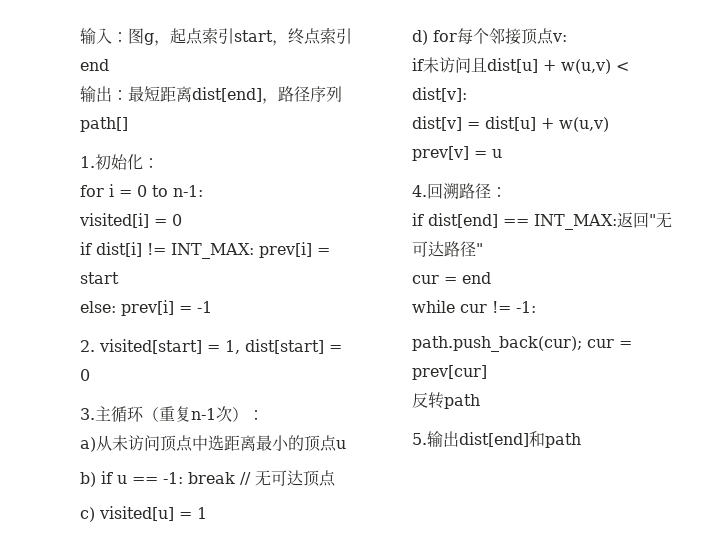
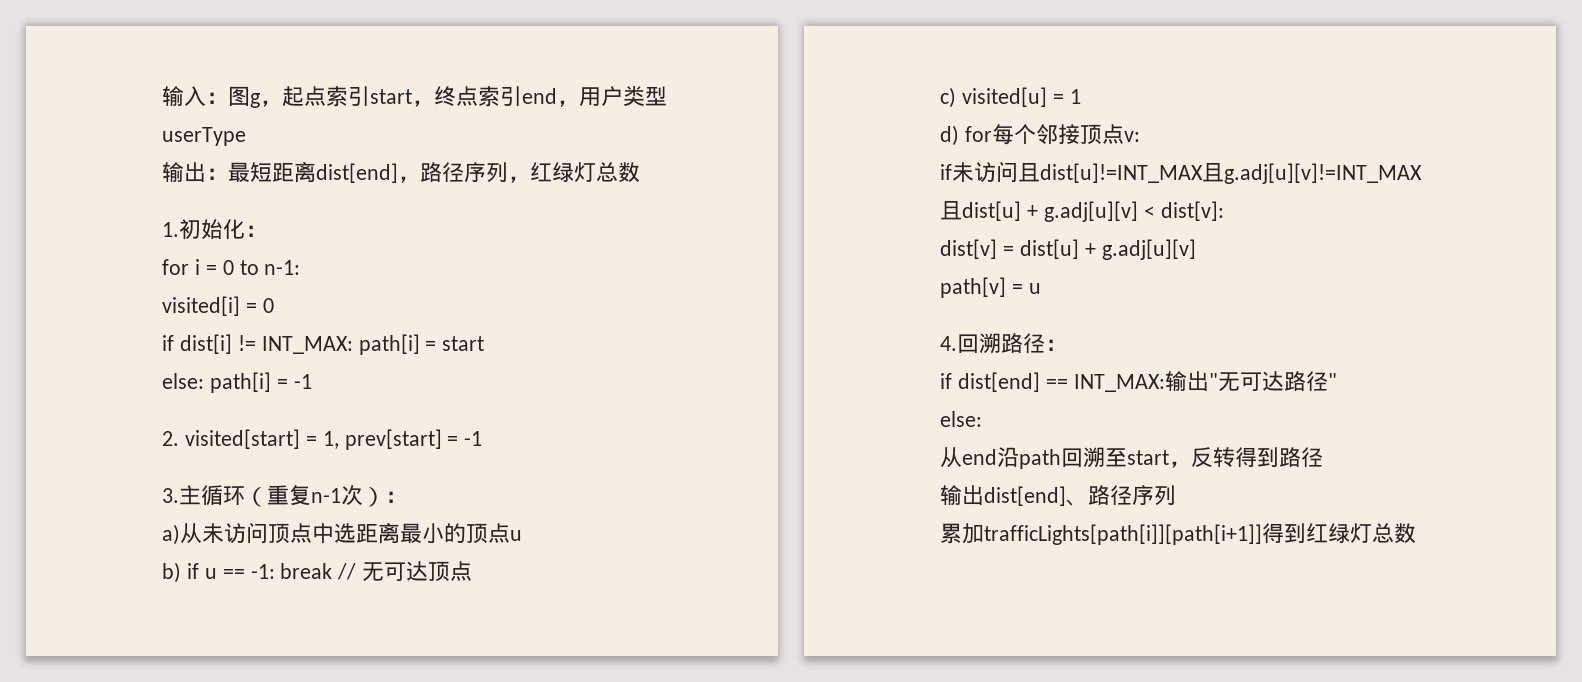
(109, 65) none -> [557,86,668,107] [162,127,247,146] ，用户类型userType
[79,117,128,132] path[] -> [508,162,641,183] ，红绿灯总数
[258,242,312,258] prev[i] -> [358,334,420,355] path[i]
[120,300,174,316] prev[i] -> [210,372,272,393] path[i]
[244,339,342,354] [79,369,90,381] dist[start] = 0 -> [344,429,483,450] prev[start] = -1
[486,58,611,74] dist[u] + w(u,v) -> [1040,162,1423,184] [940,200,1138,222] dist[u]!=INT_MAX且g.adj[u][v]!=INT_MAX // 且dist[u] + g.adj[u][v]
[558,117,609,132] [411,146,469,161] w(u,v) // prev[v] -> [1101,239,1196,260] [940,277,1007,298] g.adj[u][v] // path[v]
[616,212,649,228] 返回 -> [1164,371,1209,391] 输出
[411,272,491,284] [411,300,536,313] [411,336,632,352] [411,365,487,380] [411,392,480,409] [411,431,581,448] cur = end // while cur != -1: // path.push_back(cur); cur = prev[cur] // 反转path // 5.输出dist[end]和path -> [940,411,983,427] [940,447,1324,469] [940,485,1177,506] [940,523,1417,545] else: // 从end沿path回溯至start，反转得到路径 // 输出dist[end]、路径序列 // 累加trafficLights[path[i]][path[i+1]]得到红绿灯总数

